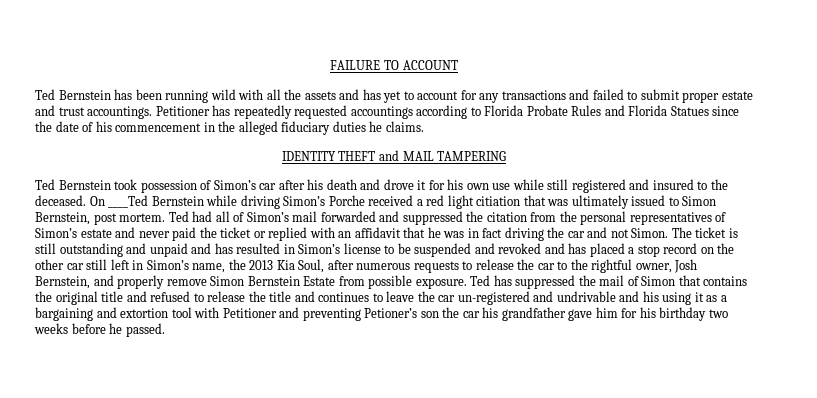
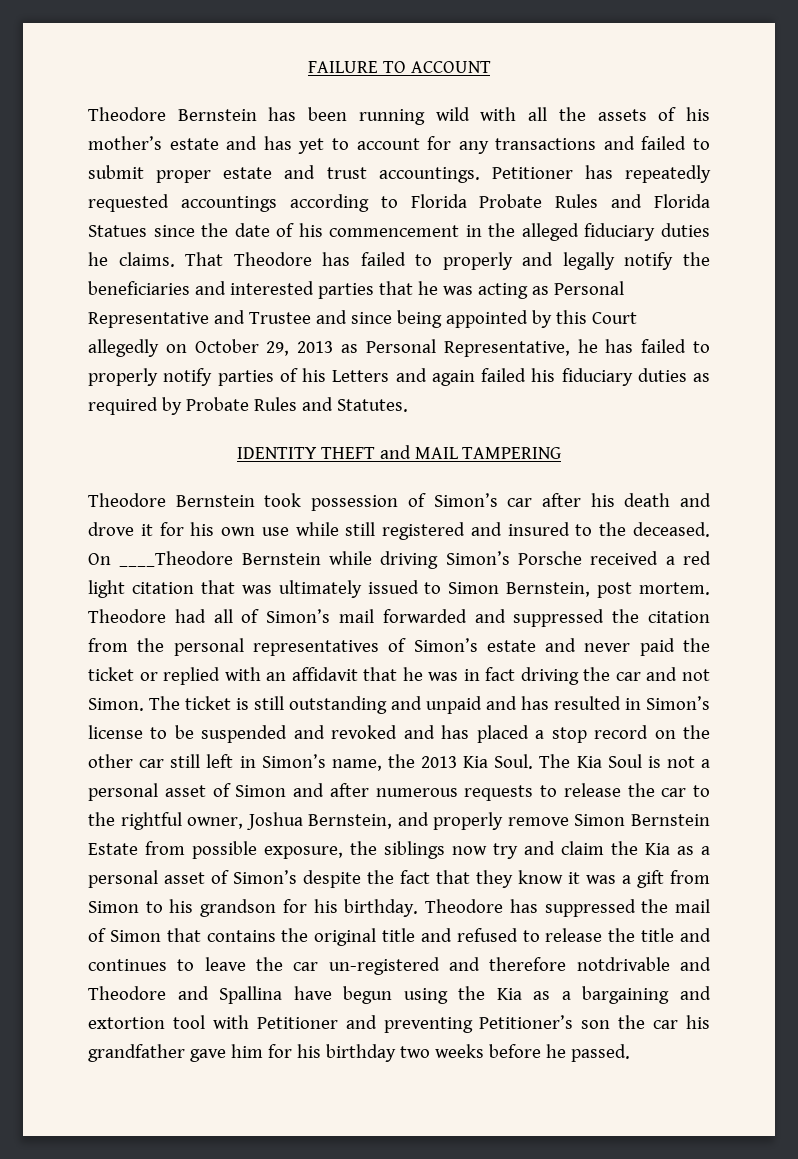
[35,89,55,100] Ted -> [88,107,166,121] Theodore
(336, 95) none -> [658,107,711,121] [88,136,219,150] of his mother’s estate
(424, 126) none -> [185,252,710,270] [88,281,624,299] [88,310,637,328] [88,339,711,357] [88,368,710,386] [88,397,408,415] That Theodore has failed to properly and legally notify the beneficiaries and interested parties that he was acting as Personal Representative and Trustee and since being appointed by this Court allegedly on October 29, 2013 as Personal Representative, he has failed to properly notify parties of his Letters and again failed his fiduciary duties as required by Probate Rules and Statutes.
[35,179,55,190] Ted -> [88,493,166,507] Theodore
[108,195,149,208] ____Ted -> [119,551,234,567] ____Theodore
[328,195,365,206] Porche -> [517,551,582,565] Porsche
[476,196,521,206] citiation -> [131,582,194,594] citation
[168,211,189,222] Ted -> [88,609,166,623] Theodore
[298,259,325,273] Soul, -> [494,754,710,769] [88,783,324,801] Soul. The Kia Soul is not a personal asset of Simon and
[674,259,698,273] Josh -> [246,812,303,830] Joshua
[415,275,491,289] exposure. Ted -> [264,841,710,859] [88,870,710,888] [88,899,504,917] exposure, the siblings now try and claim the Kia as a personal asset of Simon’s despite the fact that they know it was a gift from Simon to his grandson for his birthday. Theodore
[556,291,704,305] undrivable and his using it -> [489,957,711,971] [88,986,522,1004] therefore notdrivable and Theodore and Spallina have begun using the Kia
[364,308,418,318] Petioner’s -> [479,1015,574,1029] Petitioner’s

